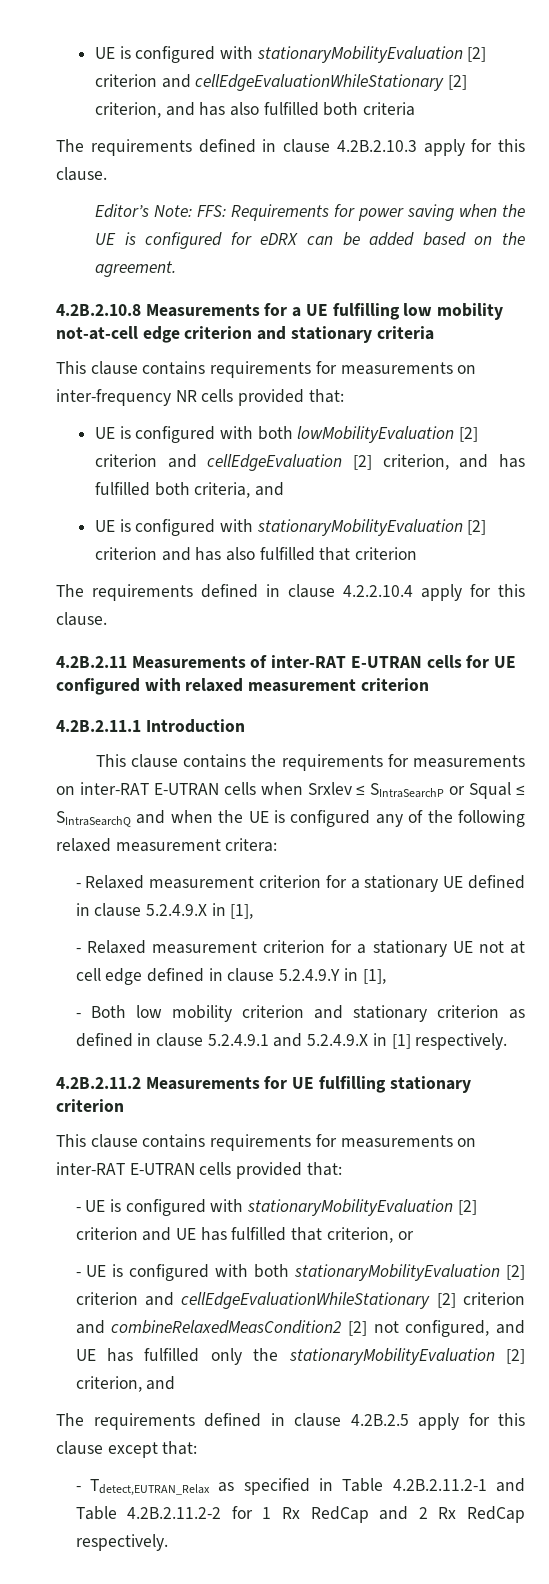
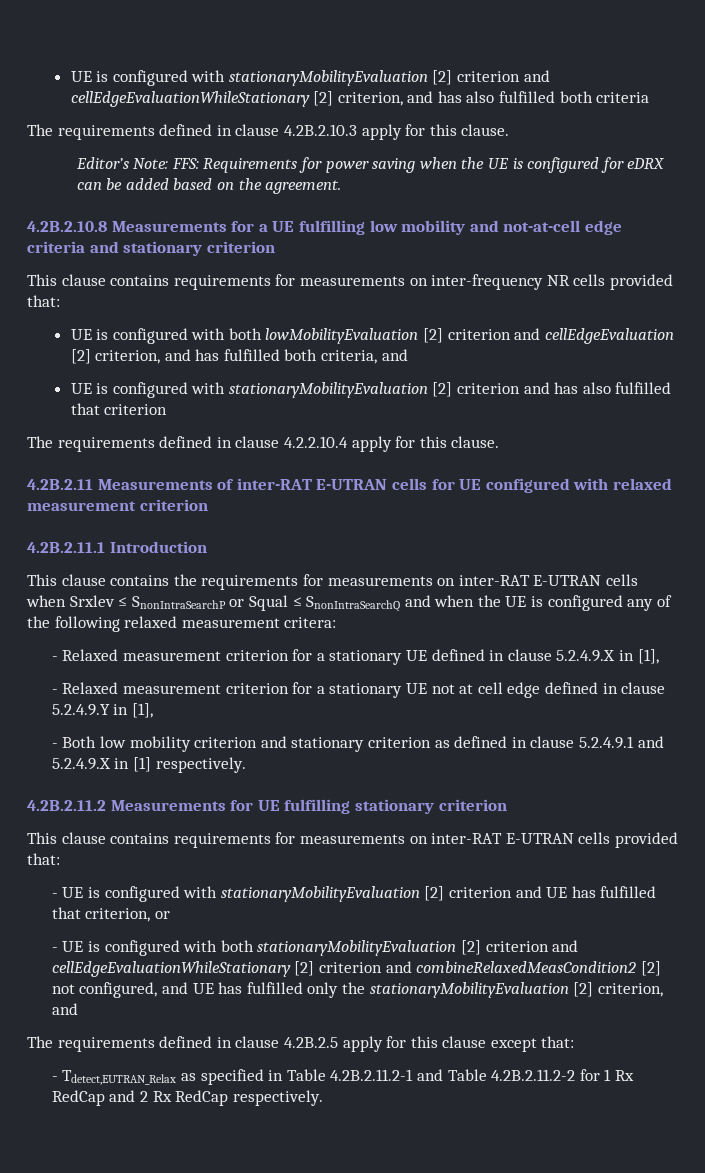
(504, 311) none -> [469,220,499,232] and
[184,326,434,343] criterion and stationary criteria -> [27,241,275,256] criteria and stationary criterion
[370,783,445,798] SIntraSearchP -> [131,596,226,609] SnonIntraSearchP
[56,811,131,827] SIntraSearchQ -> [306,596,401,612] SnonIntraSearchQ

